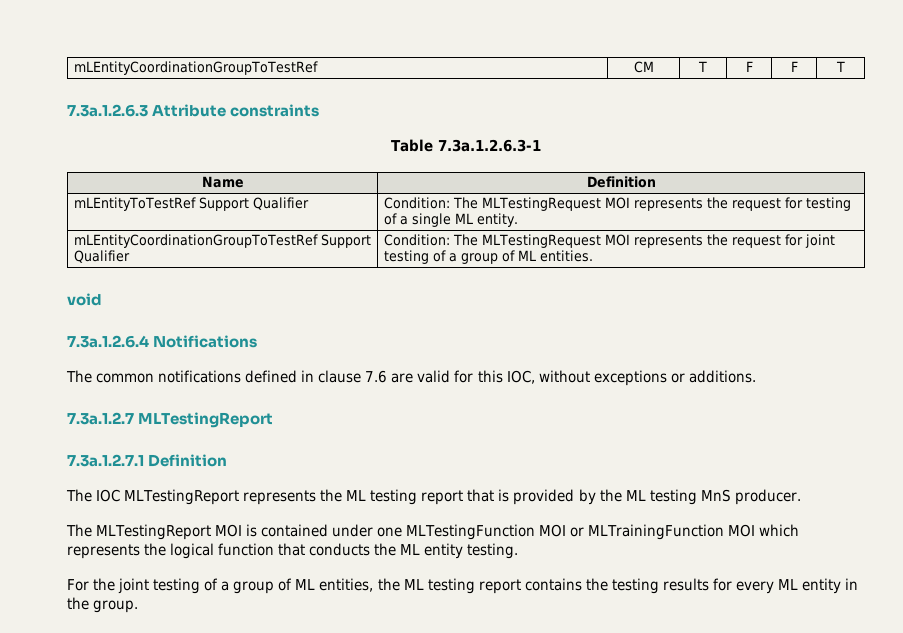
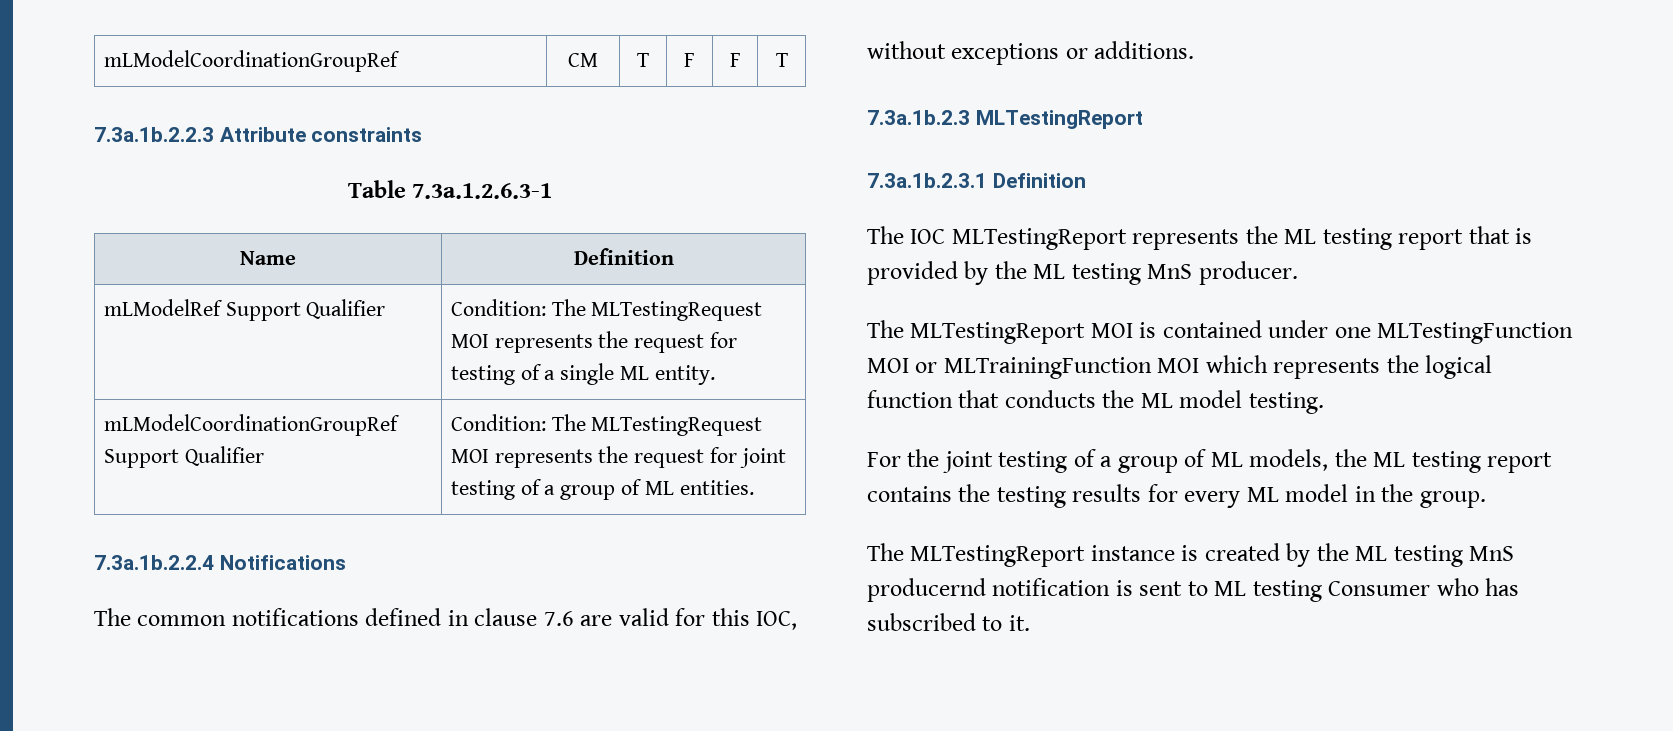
[73,61,318,75] mLEntityCoordinationGroupToTestRef -> [103,50,400,72] mLModelCoordinationGroupRef
[67,104,148,117] 7.3a.1.2.6.3 -> [94,127,214,142] 7.3a.1b.2.2.3
[73,197,196,211] mLEntityToTestRef -> [103,299,223,316] mLModelRef
[73,234,318,248] mLEntityCoordinationGroupToTestRef -> [103,414,400,436] mLModelCoordinationGroupRef
[67,293,102,306] [67,335,149,348] void // 7.3a.1.2.6.4 -> [94,555,214,570] 7.3a.1b.2.2.4
[67,412,134,425] 7.3a.1.2.7 -> [867,110,970,125] 7.3a.1b.2.3
[67,454,144,467] 7.3a.1.2.7.1 -> [867,173,987,188] 7.3a.1b.2.3.1
[424,543,464,559] entity -> [1179,390,1243,408] model
[319,578,374,592] entities, -> [1249,449,1329,471] models,
[802,578,842,594] entity -> [1285,484,1349,502] model
(139, 606) none -> [867,543,1515,567] [867,578,1520,602] [867,613,1030,631] // The MLTestingReport instance is created by the ML testing MnS producernd notification is sent to ML testing Consumer who has subscribed to it.

